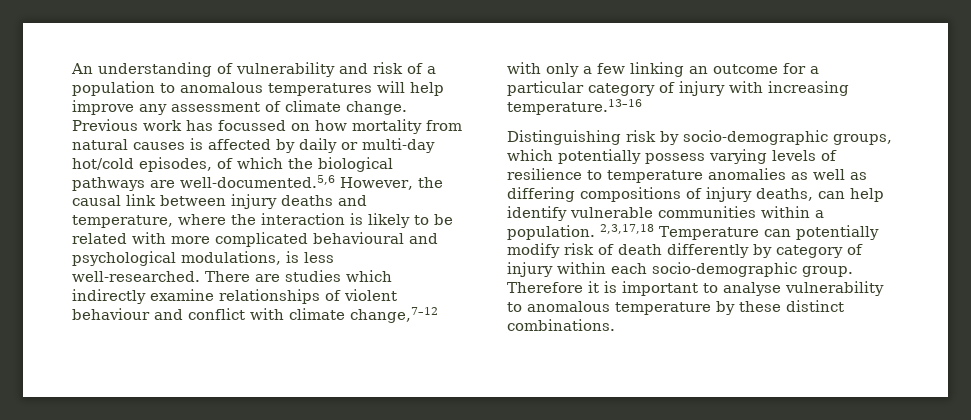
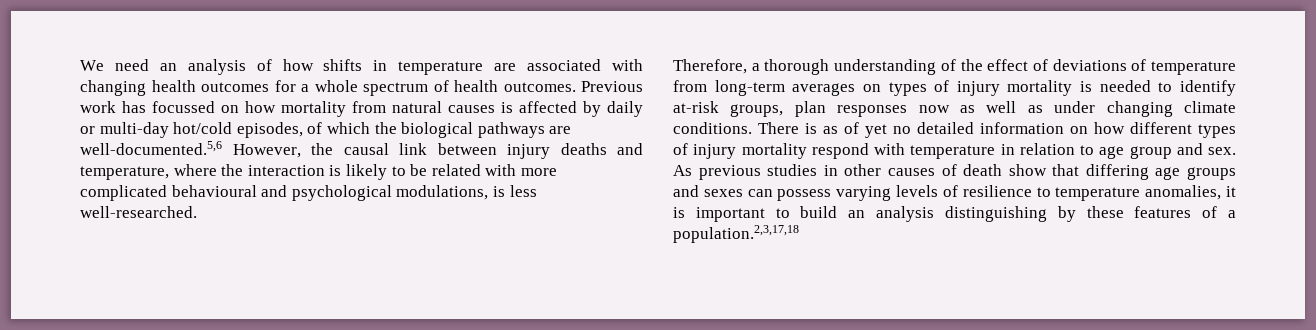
[71,62,436,77] [72,81,444,96] [72,100,407,115] An understanding of vulnerability and risk of a population to anomalous temperatures will help improve any assessment of climate change. -> [80,59,644,75] [80,80,576,96] We need an analysis of how shifts in temperature are associated with changing health outcomes for a whole spectrum of health outcomes.
[205,270,392,282] [72,289,397,304] [72,307,438,323] [507,62,819,77] [507,81,849,96] [507,99,642,115] [507,130,892,145] [507,149,641,164] There are studies which indirectly examine relationships of violent behaviour and conflict with climate change,7–12 with only a few linking an outcome for a particular category of injury with increasing temperature.13–16 // Distinguishing risk by socio-demographic groups, which potentially -> [673,59,1236,75] [673,80,1236,96] [673,101,1236,117] [673,122,1236,138] [673,143,1236,159] [673,164,1236,180] [673,185,773,197] // Therefore, a thorough understanding of the effect of deviations of temperature from long-term averages on types of injury mortality is needed to identify at-risk groups, plan responses now as well as under changing climate conditions. There is as of yet no detailed information on how different types of injury mortality respond with temperature in relation to age group and sex. As previous studies in other causes of death show that differing age groups and sexes can
[708,168,867,180] [507,187,884,202] [507,206,824,221] [507,224,879,240] [507,243,863,258] [507,262,853,277] [507,281,884,296] [507,300,844,315] [507,319,615,331] anomalies as well as differing compositions of injury deaths, can help identify vulnerable communities within a population. 2,3,17,18 Temperature can potentially modify risk of death differently by category of injury within each socio-demographic group. Therefore it is important to analyse vulnerability to anomalous temperature by these distinct combinations. -> [1145,185,1236,200] [673,206,1236,222] [673,225,799,243] anomalies, it is important to build an analysis distinguishing by these features of a population.2,3,17,18

